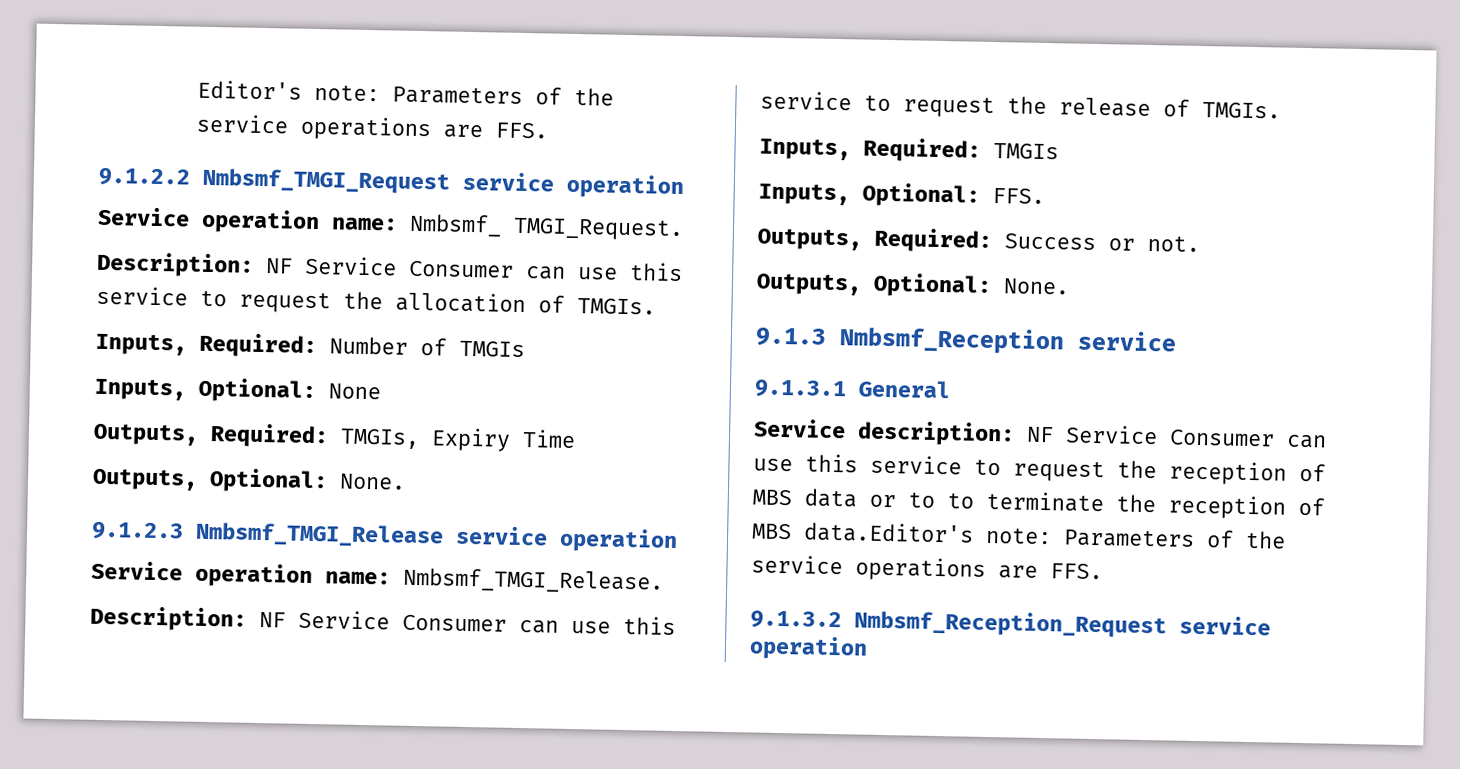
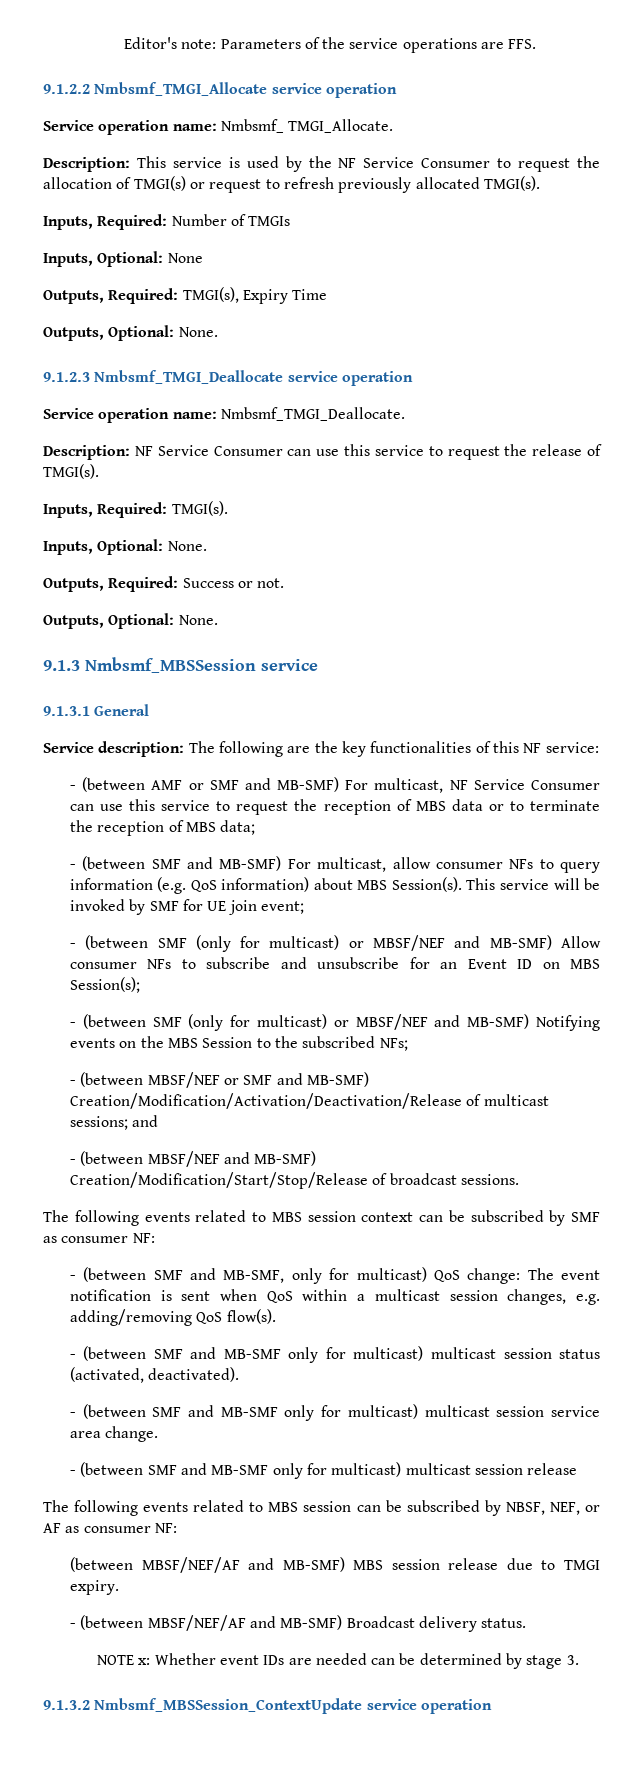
[202,167,451,195] Nmbsmf_TMGI_Request -> [94,82,268,96] Nmbsmf_TMGI_Allocate
[513,217,684,242] [96,251,683,282] [96,285,188,306] TMGI_Request. // Description: NF Service Consumer can use this service -> [288,119,394,133] [43,156,491,172] TMGI_Allocate. // Description: This service is used by the NF Service Consumer
[577,298,656,315] TMGIs. -> [133,176,540,193] TMGI(s) or request to refresh previously allocated TMGI(s).
[340,428,420,450] TMGIs, -> [182,287,239,303] TMGI(s),
[195,521,678,554] [91,560,664,594] Nmbsmf_TMGI_Release service operation // Service operation name: Nmbsmf_TMGI_Release. -> [94,370,413,386] [43,407,405,423] Nmbsmf_TMGI_Deallocate service operation // Service operation name: Nmbsmf_TMGI_Deallocate.
[1202,102,1281,119] [759,137,1059,163] [758,182,1045,208] TMGIs. // Inputs, Required: TMGIs // Inputs, Optional: FFS. -> [43,464,99,479] [43,501,228,518] [43,539,207,555] TMGI(s). // Inputs, Required: TMGI(s). // Inputs, Optional: None.
[839,326,1065,355] Nmbsmf_Reception -> [85,657,256,673] Nmbsmf_MBSSession
(1015, 433) none -> [188,741,599,757] [69,777,444,793] The following are the key functionalities of this NF service: // - (between AMF or SMF and MB-SMF) For multicast,
[947,493,974,509] to -> (524, 806) none
[804,521,1286,549] [751,554,1103,582] data.Editor's note: Parameters of the service operations are FFS. -> [220,820,256,835] [69,856,601,873] [69,877,601,894] [69,899,304,915] [69,935,601,952] [69,957,600,969] [69,977,140,993] [69,1014,600,1031] [69,1036,408,1051] [69,1072,369,1088] [69,1093,549,1109] [69,1115,159,1130] [69,1151,317,1167] [69,1172,519,1189] [43,1210,600,1226] [43,1233,155,1243] [69,1267,601,1284] [69,1289,601,1305] [69,1309,276,1326] [69,1346,601,1363] [69,1367,240,1383] [69,1404,601,1421] [69,1426,159,1442] [69,1462,578,1479] [43,1500,601,1516] [43,1523,177,1533] [69,1557,600,1573] [69,1580,119,1595] [69,1615,527,1632] [96,1653,579,1669] data; // - (between SMF and MB-SMF) For multicast, allow consumer NFs to query information (e.g. QoS information) about MBS Session(s). This service will be invoked by SMF for UE join event; // - (between SMF (only for multicast) or MBSF/NEF and MB-SMF) Allow consumer NFs to subscribe and unsubscribe for an Event ID on MBS Session(s); // - (between SMF (only for multicast) or MBSF/NEF and MB-SMF) Notifying events on the MBS Session to the subscribed NFs; // - (between MBSF/NEF or SMF and MB-SMF) Creation/Modification/Activation/Deactivation/Release of multicast sessions; and // - (between MBSF/NEF and MB-SMF) Creation/Modification/Start/Stop/Release of broadcast sessions. // The following events related to MBS session context can be subscribed by SMF as consumer NF: // - (between SMF and MB-SMF, only for multicast) QoS change: The event notification is sent when QoS within a multicast session changes, e.g. adding/removing QoS flow(s). // - (between SMF and MB-SMF only for multicast) multicast session status (activated, deactivated). // - (between SMF and MB-SMF only for multicast) multicast session service area change. // - (between SMF and MB-SMF only for multicast) multicast session release // The following events related to MBS session can be subscribed by NBSF, NEF, or AF as consumer NF: // (between MBSF/NEF/AF and MB-SMF) MBS session release due to TMGI expiry. // - (between MBSF/NEF/AF and MB-SMF) Broadcast delivery status. // NOTE x: Whether event IDs are needed can be determined by stage 3.
[854,609,1167,639] Nmbsmf_Reception_Request -> [94,1698,363,1714] Nmbsmf_MBSSession_ContextUpdate

